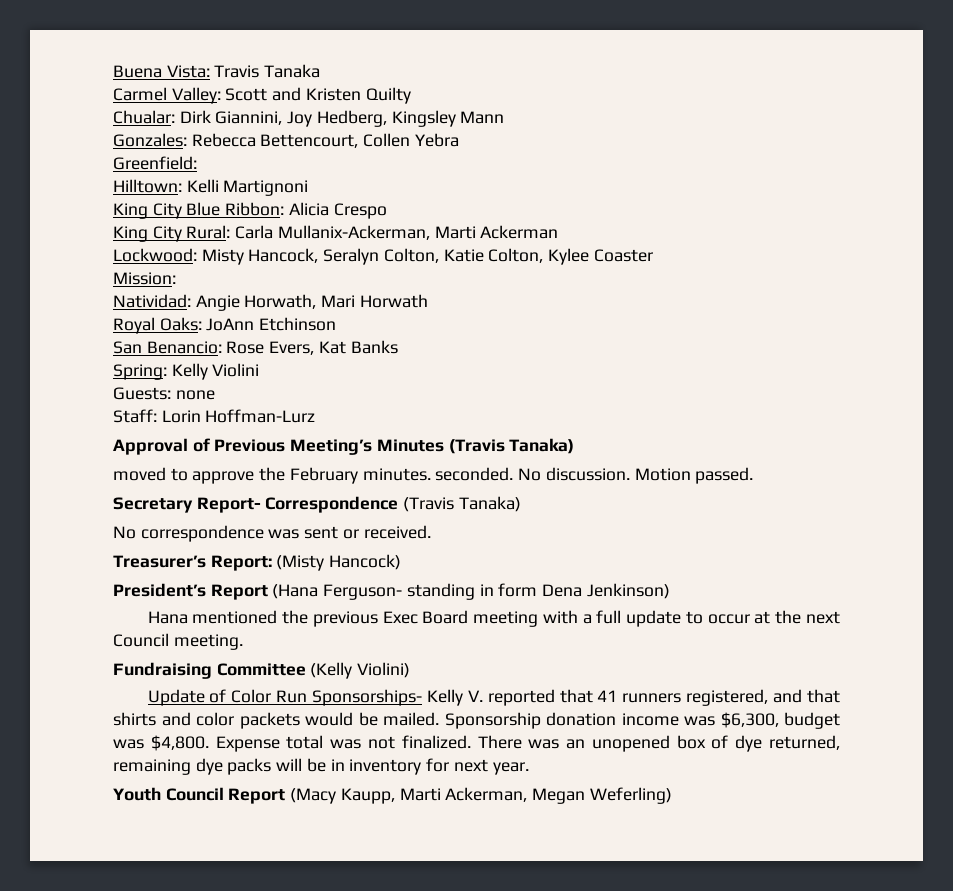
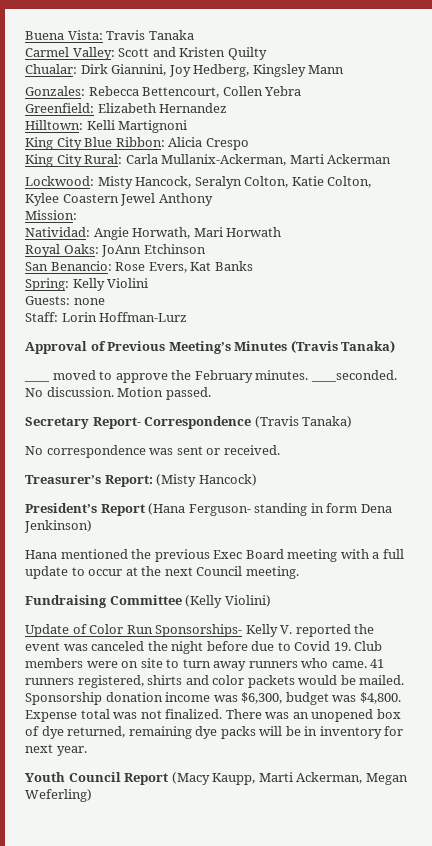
(197, 163) none -> [97,103,228,113] Elizabeth Hernandez
[593,249,653,262] Coaster -> [62,193,213,206] Coastern Jewel Anthony
(575, 446) none -> [24,380,50,382] ____
[435,467,514,481] seconded. -> [310,370,397,382] ____seconded.
[559,689,593,703] that -> [354,624,375,634] [25,641,383,654] [25,658,367,671] the event was canceled the night before due to Covid 19. Club members were on site to turn away runners who came.
[773,689,840,703] and that -> (144, 681) none

